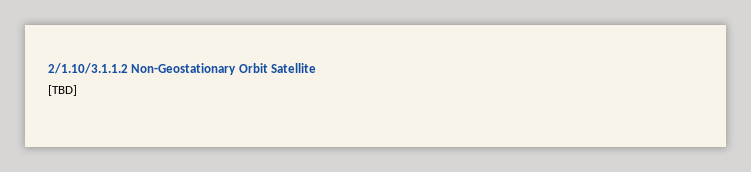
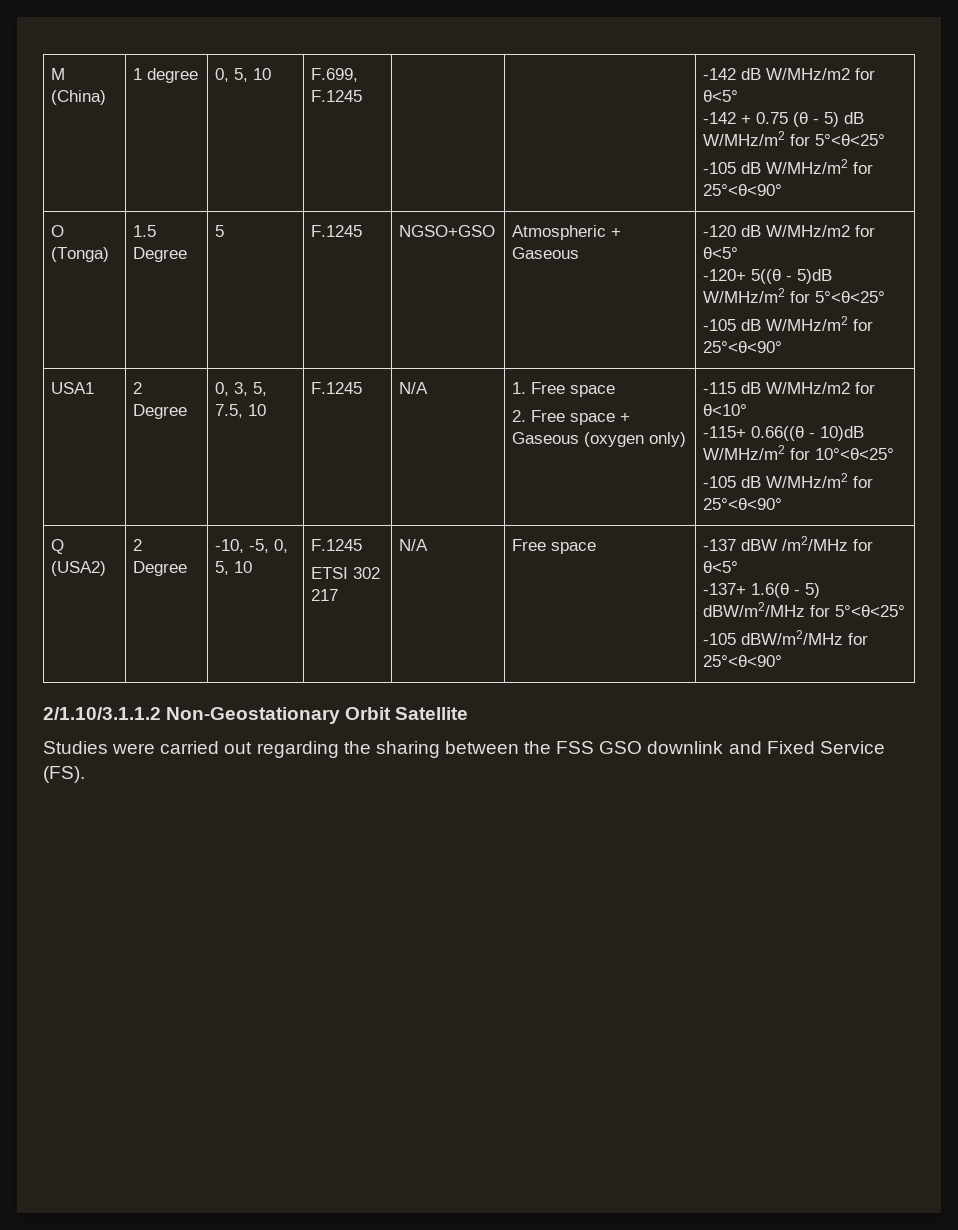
[48,63,317,75] [48,85,77,96] 2/1.10/3.1.1.2 Non-Geostationary Orbit Satellite // [TBD] -> [50,68,65,80] [50,90,106,105] [132,68,198,83] [214,68,271,82] [310,68,358,82] [310,90,362,102] [702,68,875,80] [702,90,738,102] [702,112,864,127] [702,131,885,146] [702,159,873,174] [702,184,782,196] [50,225,64,237] [50,247,109,262] [132,225,156,237] [132,247,187,262] [214,225,224,237] [310,225,362,237] [398,225,495,237] [511,225,621,240] [511,247,579,259] [702,225,875,237] [702,247,738,259] [702,269,832,284] [702,288,885,303] [702,316,873,331] [702,341,782,353] [50,382,94,394] [132,382,142,394] [132,404,187,419] [214,382,267,396] [214,404,266,418] [310,382,362,394] [398,382,428,394] [511,382,615,397] [511,410,630,425] [511,432,686,447] [702,382,875,394] [702,404,747,416] [702,426,864,441] [702,445,894,460] [702,473,873,488] [702,498,782,510] [50,539,64,554] [50,561,106,576] [132,539,142,551] [132,561,187,576] [214,539,288,553] [214,561,252,575] [310,539,362,551] [310,567,380,579] [310,589,338,601] [398,539,428,551] [511,539,596,554] [702,536,873,551] [702,561,738,573] [702,583,820,598] [702,602,905,617] [702,630,868,645] [702,655,782,667] [43,707,469,724] [43,741,885,758] [43,766,85,783] M (China) | 1 degree | 0, 5, 10 | F.699, F.1245 | | | -142 dB W/MHz/m2 for θ<5° // -142 + 0.75 (θ - 5) dB W/MHz/m2 for 5°<θ<25° // -105 dB W/MHz/m2 for 25°<θ<90° // O (Tonga) | 1.5 Degree | 5 | F.1245 | NGSO+GSO | Atmospheric + Gaseous | -120 dB W/MHz/m2 for θ<5° // -120+ 5((θ - 5)dB W/MHz/m2 for 5°<θ<25° // -105 dB W/MHz/m2 for 25°<θ<90° // USA1 | 2 Degree | 0, 3, 5, 7.5, 10 | F.1245 | N/A | 1. Free space // 2. Free space + Gaseous (oxygen only) | -115 dB W/MHz/m2 for θ<10° // -115+ 0.66((θ - 10)dB W/MHz/m2 for 10°<θ<25° // -105 dB W/MHz/m2 for 25°<θ<90° // Q (USA2) | 2 Degree | -10, -5, 0, 5, 10 | F.1245 // ETSI 302 217 | N/A | Free space | -137 dBW /m2/MHz for θ<5° // -137+ 1.6(θ - 5) dBW/m2/MHz for 5°<θ<25° // -105 dBW/m2/MHz for 25°<θ<90° // 2/1.10/3.1.1.2 Non-Geostationary Orbit Satellite // Studies were carried out regarding the sharing between the FSS GSO downlink and Fixed Service (FS).

